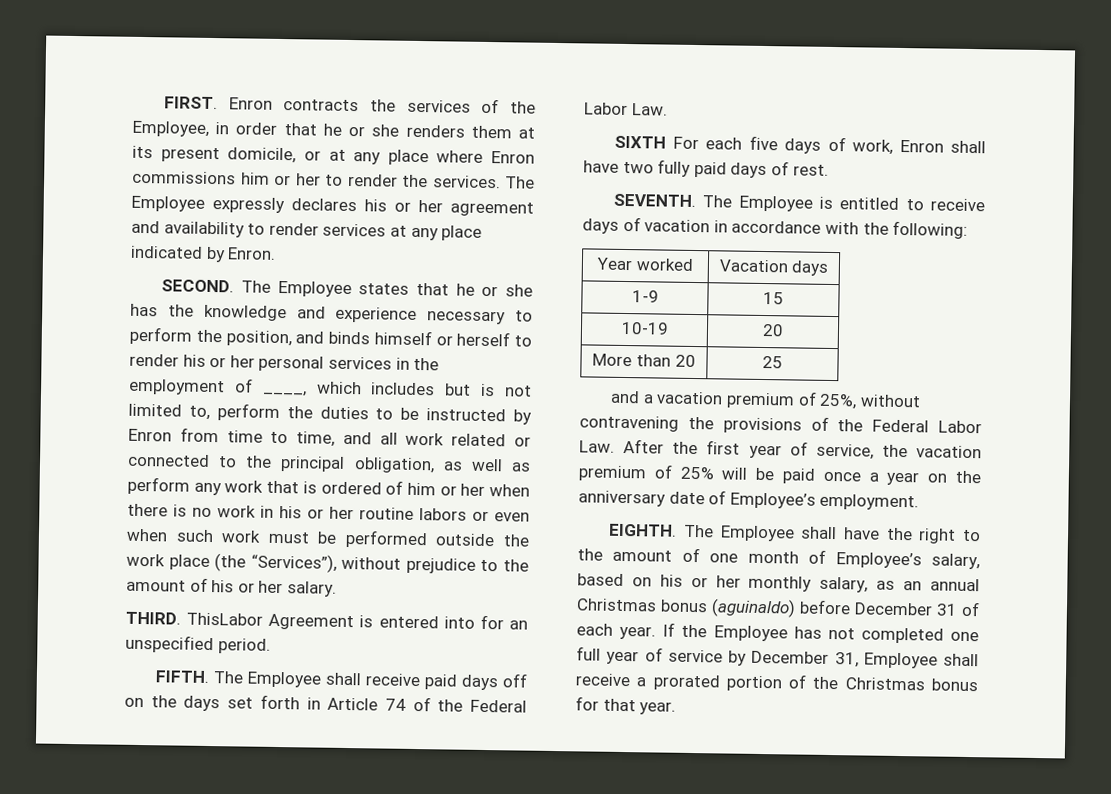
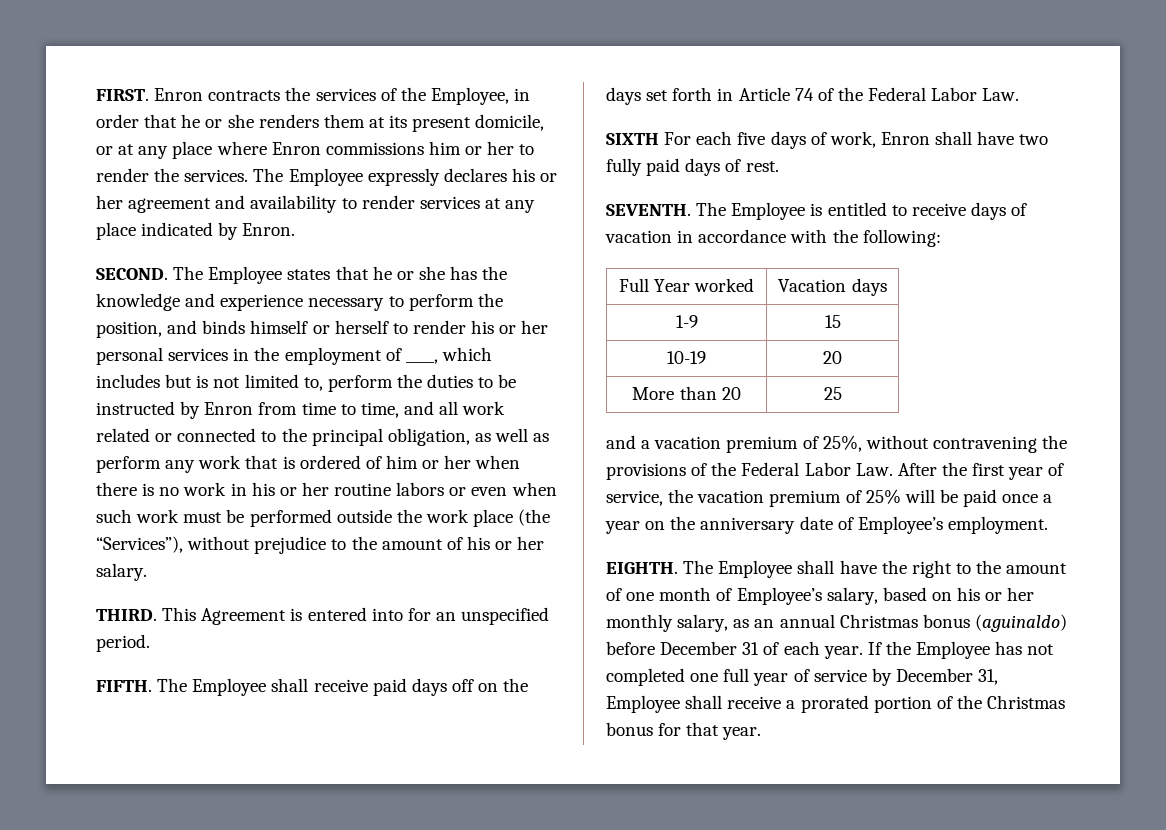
[186,612,264,626] ThisLabor -> [162,607,197,621] This
(969, 229) none -> [618,278,649,292] Full

